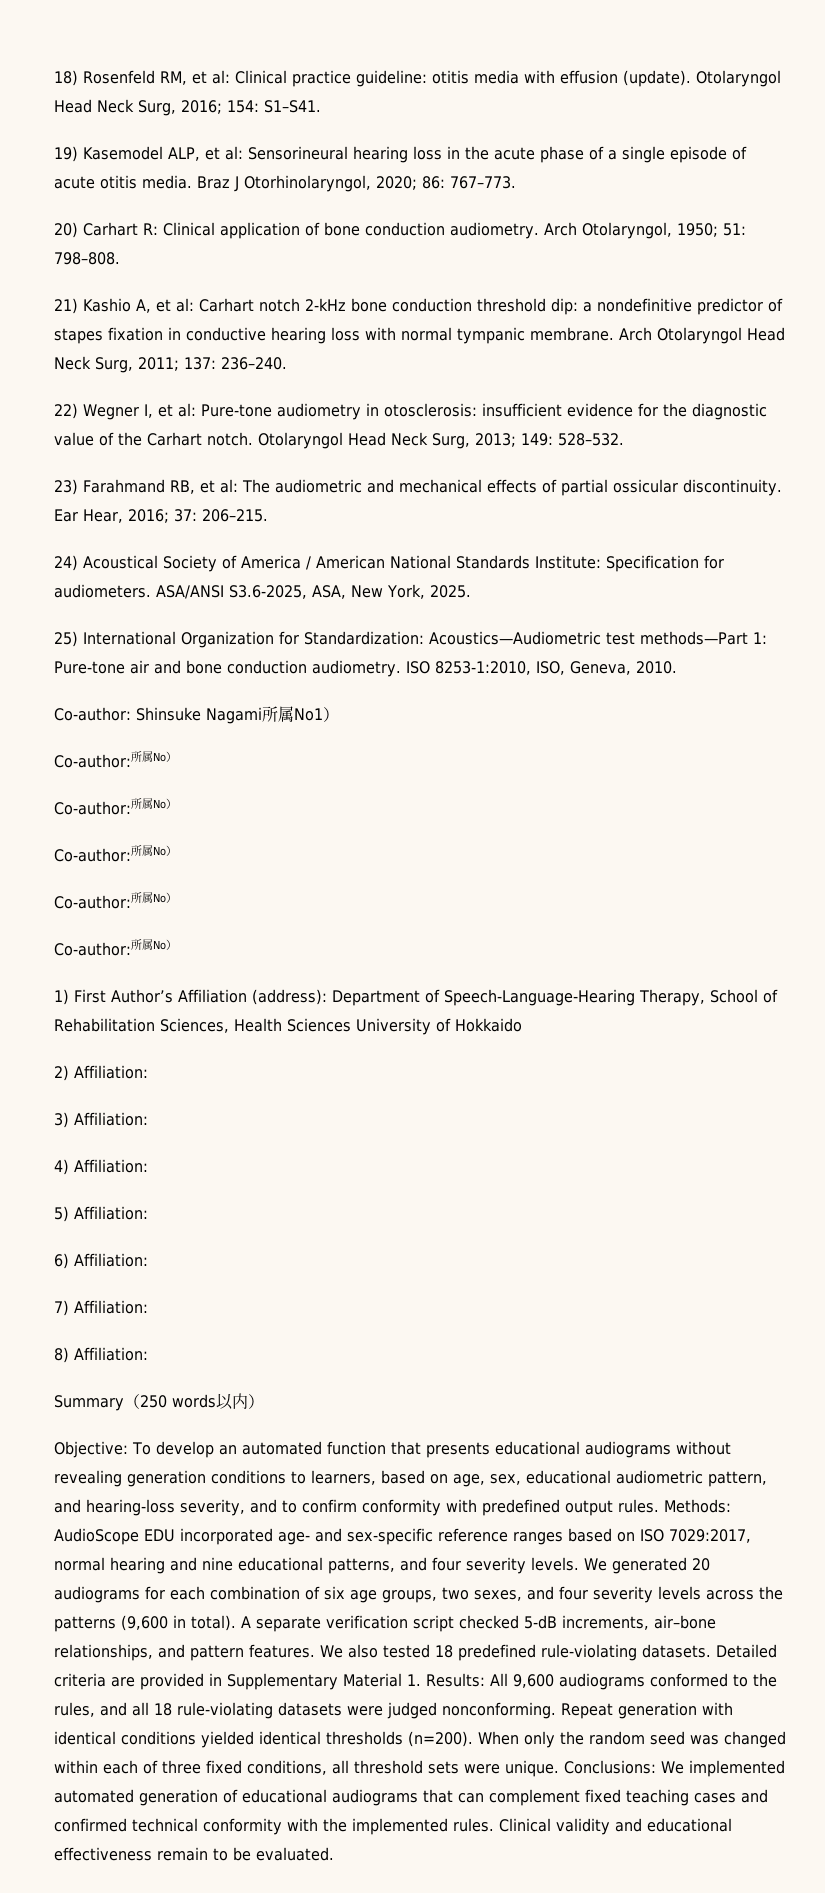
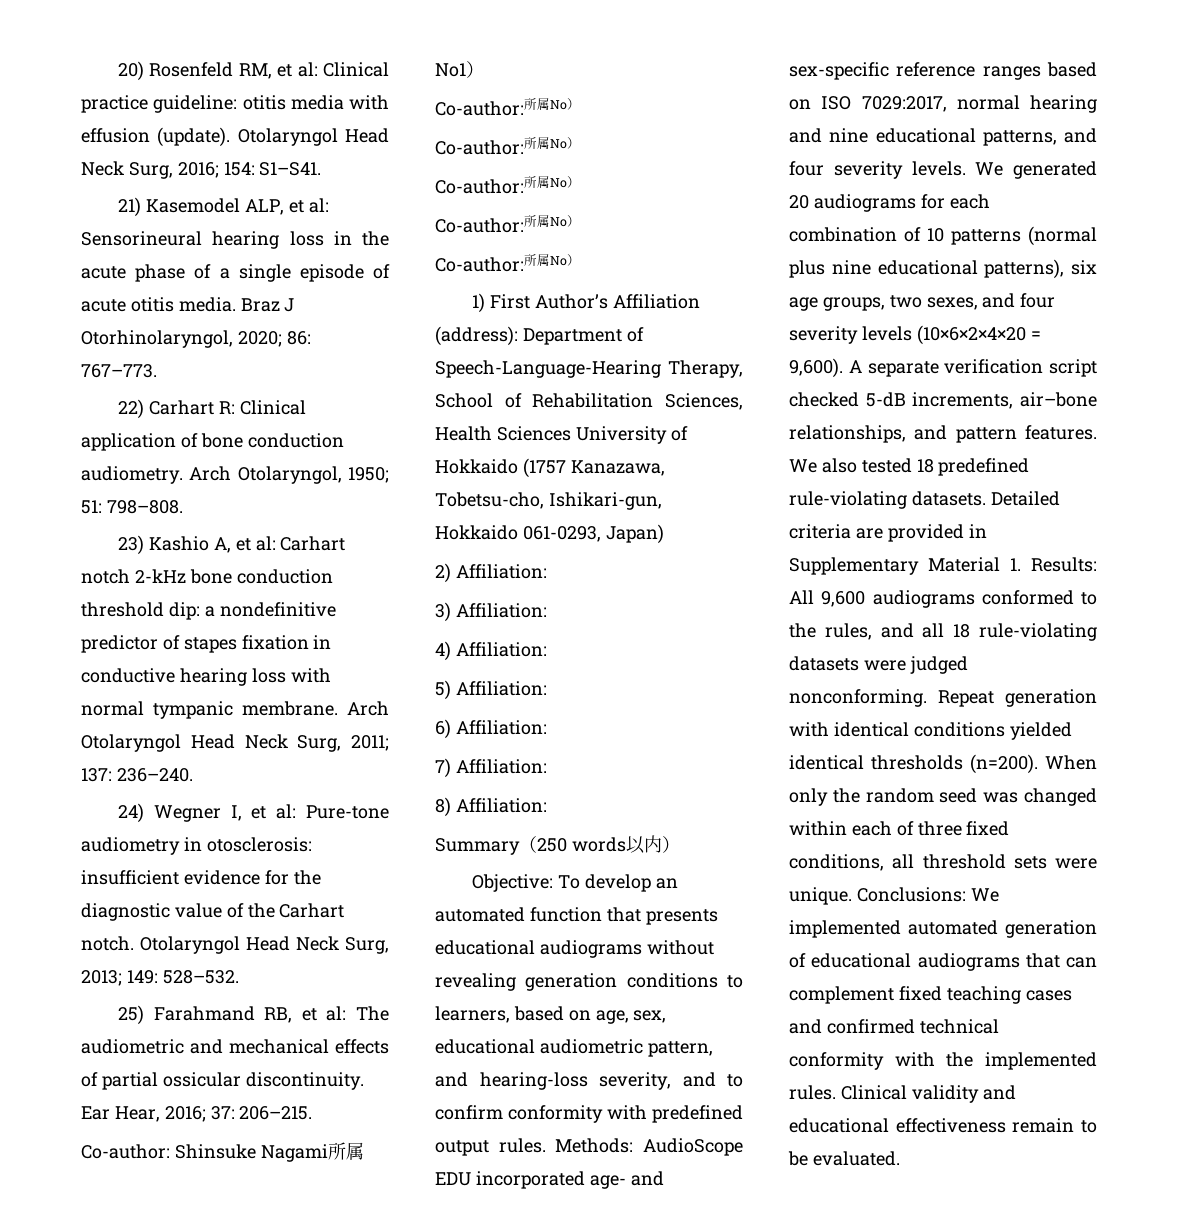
[54,70,78,86] 18) -> [118,61,145,81] 20)
[54,146,78,162] 19) -> [118,197,142,217] 21)
[54,222,78,238] 20) -> [118,399,145,419] 22)
[54,298,78,314] 21) -> [118,535,145,555] 23)
[54,403,78,419] 22) -> [118,803,145,823] 24)
[54,479,78,495] 23) -> [118,1005,145,1025] 25)
[54,555,724,572] [54,584,471,599] [54,631,767,648] [54,660,677,677] // 24) Acoustical Society of America / American National Standards Institute: Specification for audiometers. ASA/ANSI S3.6-2025, ASA, New York, 2025. // 25) International Organization for Standardization: Acoustics—Audiometric test methods—Part 1: Pure-tone air and bone conduction audiometry. ISO 8253-1:2010, ISO, Geneva, 2010. -> (313, 1113) none
(522, 1025) none -> [522,458,665,478] [435,492,662,510] [435,524,664,544] (1757 Kanazawa, Tobetsu-cho, Ishikari-gun, Hokkaido 061-0293, Japan)
(320, 1593) none -> [927,226,1097,246] [789,259,1065,279] 10 patterns (normal plus nine educational patterns),
[706,1586,783,1600] [54,1615,236,1632] across the patterns (9,600 in total). -> [916,325,1041,345] [789,358,843,378] (10×6×2×4×20 = 9,600).

